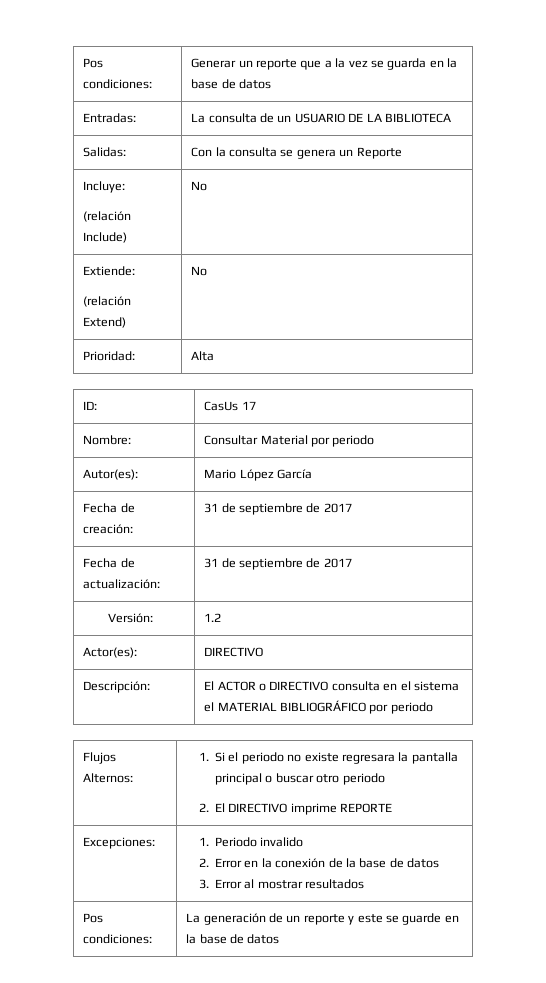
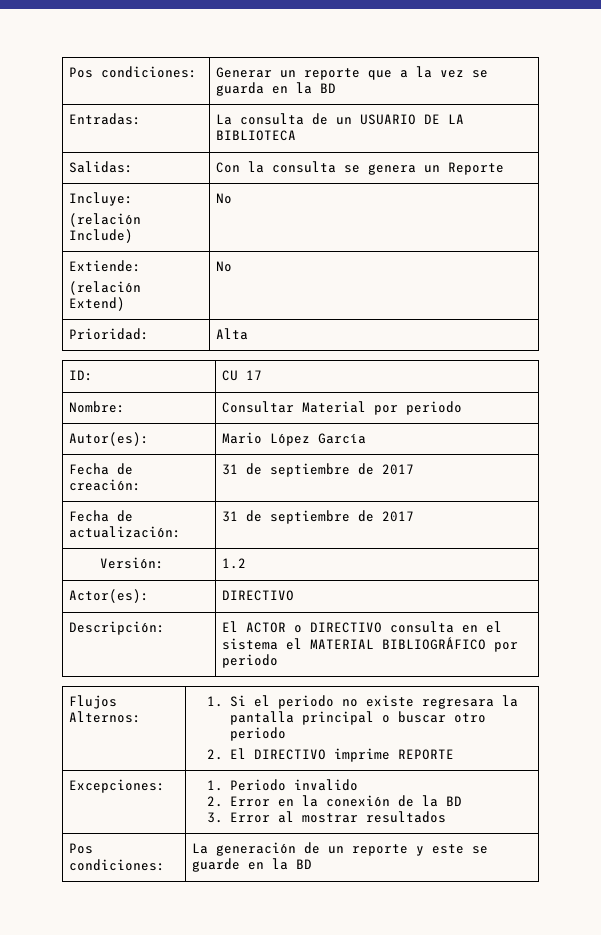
[191,79,272,89] base de datos -> [320,83,337,93] BD
[204,401,239,411] CasUs -> [222,370,239,381] CU
[359,858,440,868] base de datos -> [446,796,463,806] BD
[199,934,280,944] base de datos -> [296,859,313,869] BD

